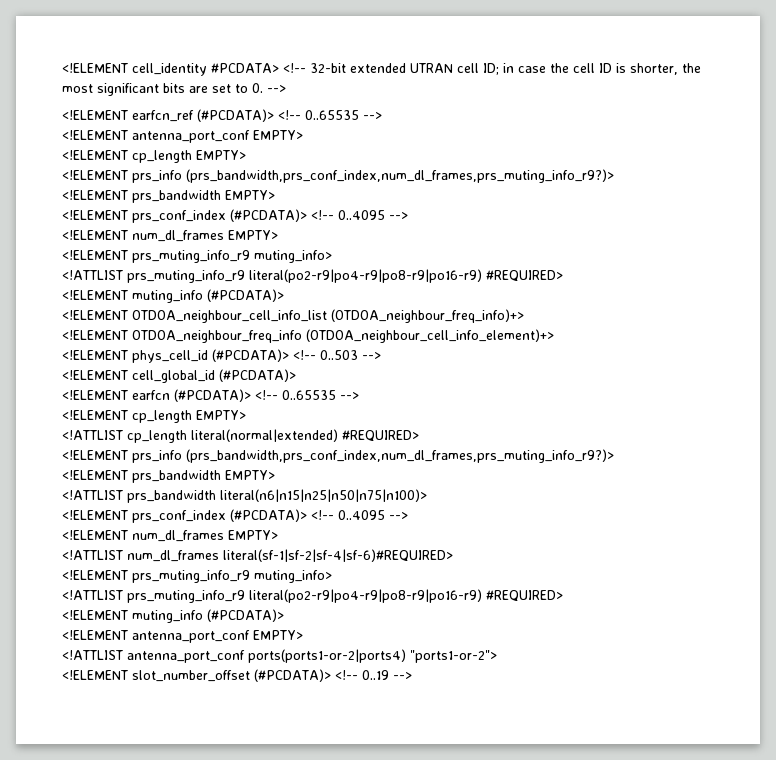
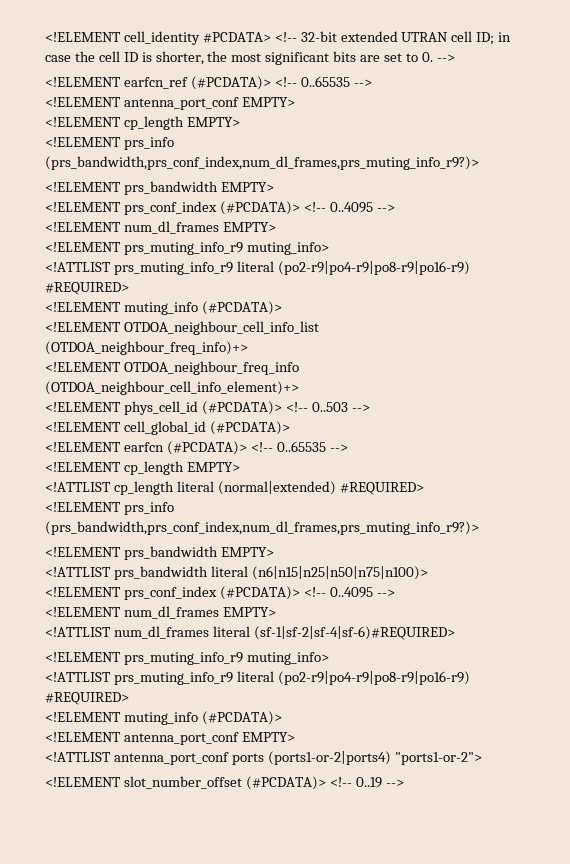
[249,269,482,283] literal(po2-r9|po4-r9|po8-r9|po16-r9) -> [236,261,470,275] literal (po2-r9|po4-r9|po8-r9|po16-r9)
[191,429,338,442] literal(normal|extended) -> [176,481,336,495] literal (normal|extended)
[220,489,427,502] literal(n6|n15|n25|n50|n75|n100)> -> [210,566,428,580] literal (n6|n15|n25|n50|n75|n100)>
[223,549,453,562] [62,570,332,583] [62,589,482,603] literal(sf-1|sf-2|sf-4|sf-6)#REQUIRED> // <!ELEMENT prs_muting_info_r9 muting_info> // <!ATTLIST prs_muting_info_r9 literal(po2-r9|po4-r9|po8-r9|po16-r9) -> [212,626,455,640] [45,652,329,665] [45,671,470,685] literal (sf-1|sf-2|sf-4|sf-6)#REQUIRED> // <!ELEMENT prs_muting_info_r9 muting_info> // <!ATTLIST prs_muting_info_r9 literal (po2-r9|po4-r9|po8-r9|po16-r9)
[248,649,406,663] ports(ports1-or-2|ports4) -> [231,751,391,765] ports (ports1-or-2|ports4)

